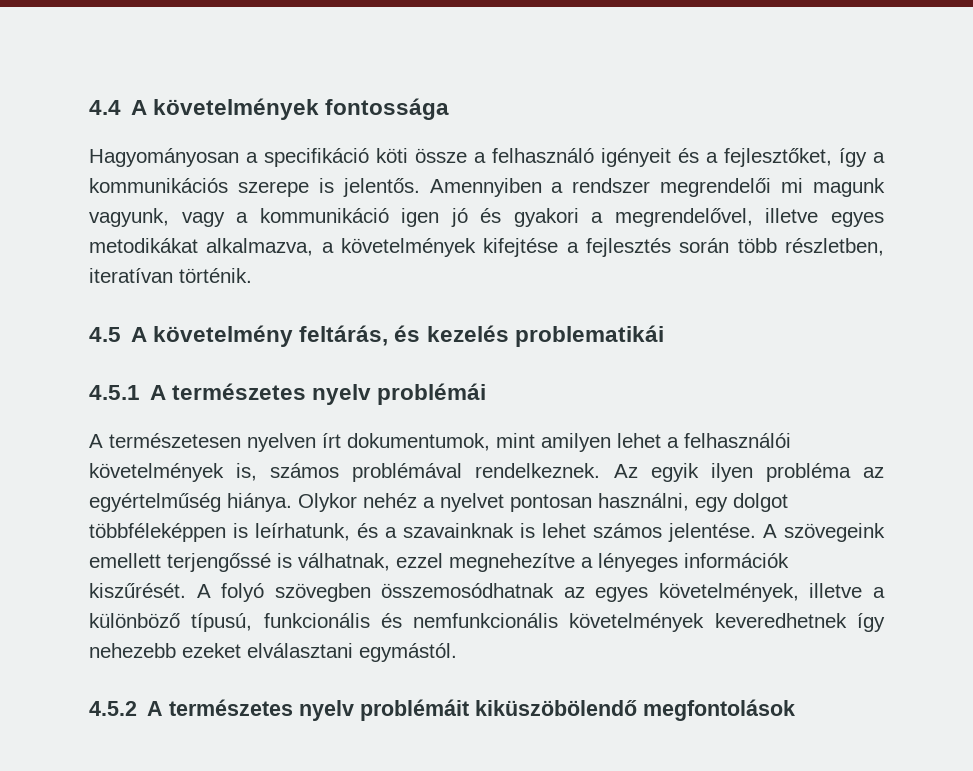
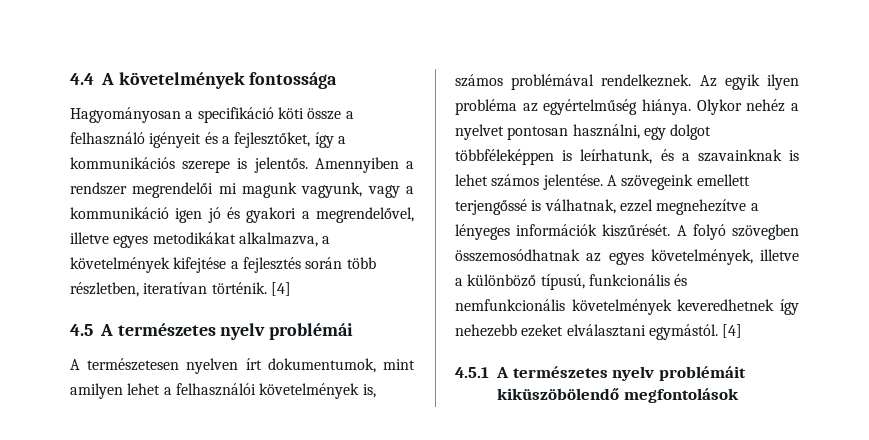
[89,325,664,347] [89,385,140,400] // 4.5 A követelmény feltárás, és kezelés problematikái // 4.5.1 -> [270,282,291,296] [70,324,93,336] [4] // 4.5
[89,701,137,716] // 4.5.2 -> [722,324,743,338] [455,367,489,378] [4] // 4.5.1

